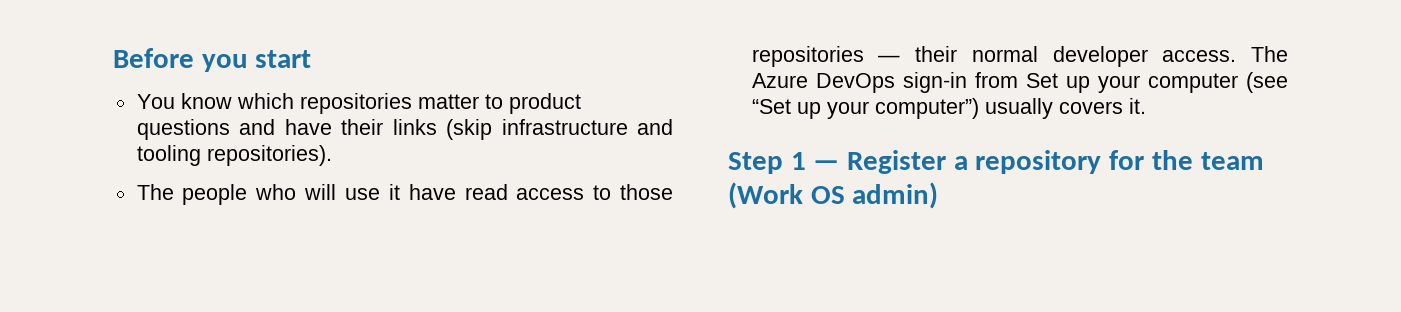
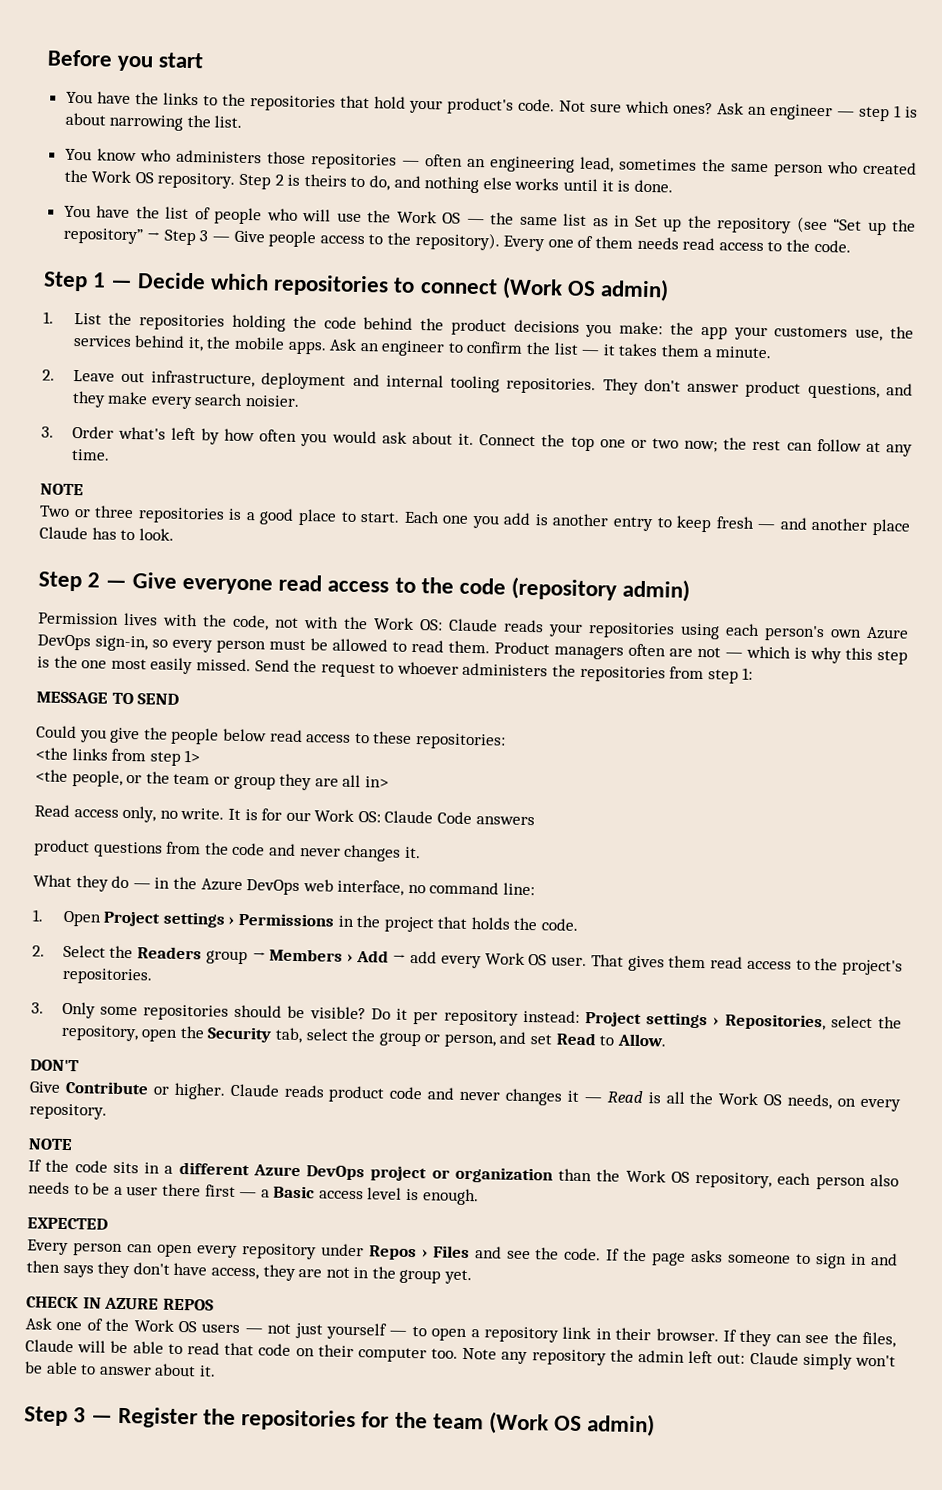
[180,93,581,114] [136,119,674,140] [136,145,332,166] [136,184,673,205] [751,46,1288,67] [751,72,1288,93] [751,98,1146,119] [728,150,1102,174] know which repositories matter to product questions and have their links (skip infrastructure and tooling repositories). // The people who will use it have read access to those repositories — their normal developer access. The Azure DevOps sign-in from Set up your computer (see “Set up your computer”) usually covers it. // Step 1 — Register a repository -> [96,91,918,122] [64,112,243,131] [64,148,917,178] [63,169,673,194] [63,205,916,236] [62,227,851,253] [43,271,669,302] [43,311,915,342] [72,334,772,359] [42,369,914,400] [71,390,300,410] [41,425,913,457] [70,448,110,461] [40,483,84,496] [39,505,912,536] [39,526,174,541] [38,571,690,602] [38,612,909,642] [37,634,908,665] [37,655,754,684] [36,691,180,705] [36,725,506,750] [35,747,201,766] [35,769,389,791] [34,804,535,826] [34,839,421,862] [33,874,536,896] [32,909,579,933] [32,944,903,976] [61,967,153,985] [31,1001,903,1031] [60,1024,666,1048] [30,1059,79,1072] [29,1080,902,1112] [29,1103,107,1120] [28,1138,73,1151] [28,1159,900,1190] [28,1181,479,1206] [27,1217,108,1230] [27,1239,899,1269] [26,1260,473,1285] [26,1296,214,1311] [25,1317,896,1348] [25,1339,896,1370] [24,1361,216,1377] [24,1406,357,1432] have the links to the repositories that hold your product's code. Not sure which ones? Ask an engineer — step 1 is about narrowing the list. // You know who administers those repositories — often an engineering lead, sometimes the same person who created the Work OS repository. Step 2 is theirs to do, and nothing else works until it is done. // You have the list of people who will use the Work OS — the same list as in Set up the repository (see “Set up the repository” → Step 3 — Give people access to the repository). Every one of them needs read access to the code. // Step 1 — Decide which repositories to connect (Work OS admin) // 1. List the repositories holding the code behind the product decisions you make: the app your customers use, the services behind it, the mobile apps. Ask an engineer to confirm the list — it takes them a minute. // 2. Leave out infrastructure, deployment and internal tooling repositories. They don't answer product questions, and they make every search noisier. // 3. Order what's left by how often you would ask about it. Connect the top one or two now; the rest can follow at any time. // NOTE // Two or three repositories is a good place to start. Each one you add is another entry to keep fresh — and another place Claude has to look. // Step 2 — Give everyone read access to the code (repository admin) // Permission lives with the code, not with the Work OS: Claude reads your repositories using each person's own Azure DevOps sign-in, so every person must be allowed to read them. Product managers often are not — which is why this step is the one most easily missed. Send the request to whoever administers the repositories from step 1: // MESSAGE TO SEND // Could you give the people below read access to these repositories: // <the links from step 1> // <the people, or the team or group they are all in> // Read access only, no write. It is for our Work OS: Claude Code answers // product questions from the code and never changes it. // What they do — in the Azure DevOps web interface, no command line: // 1. Open Project settings › Permissions in the project that holds the code. // 2. Select the Readers group → Members › Add → add every Work OS user. That gives them read access to the project's repositories. // 3. Only some repositories should be visible? Do it per repository instead: Project settings › Repositories, select the repository, open the Security tab, select the group or person, and set Read to Allow. // DON'T // Give Contribute or higher. Claude reads product code and never changes it — Read is all the Work OS needs, on every repository. // NOTE // If the code sits in a different Azure DevOps project or organization than the Work OS repository, each person also needs to be a user there first — a Basic access level is enough. // EXPECTED // Every person can open every repository under Repos › Files and see the code. If the page asks someone to sign in and then says they don't have access, they are not in the group yet. // CHECK IN AZURE REPOS // Ask one of the Work OS users — not just yourself — to open a repository link in their browser. If they can see the files, Claude will be able to read that code on their computer too. Note any repository the admin left out: Claude simply won't be able to answer about it. // Step 3 — Register the repositories

